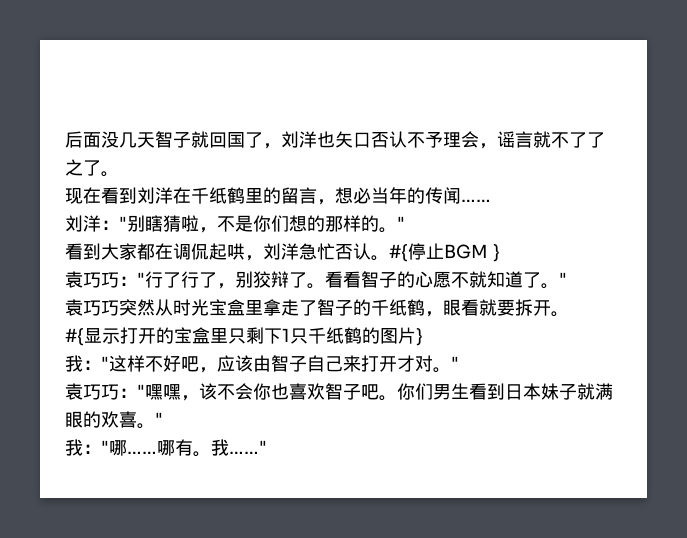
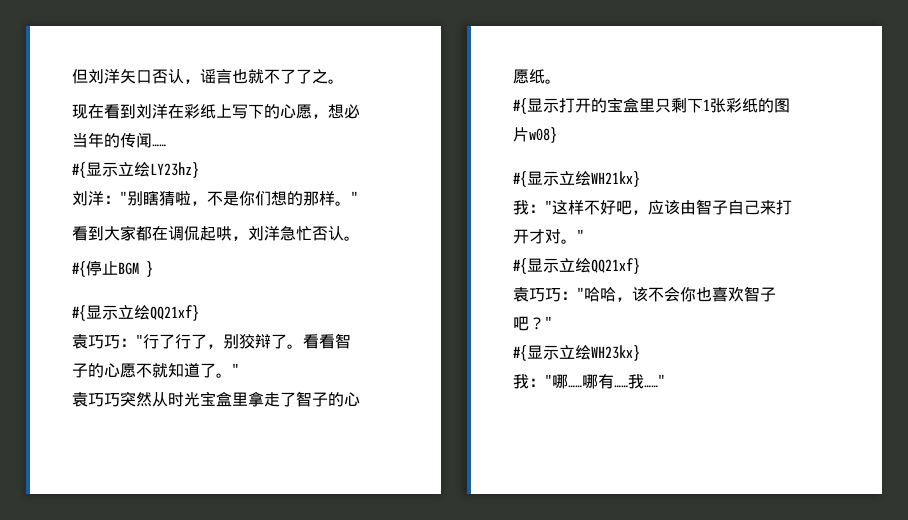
[65,131,533,149] 后面没几天智子就回国了，刘洋也矢口否认不予理会，谣言 -> [72,69,248,84] 但刘洋矢口否认，谣言也
[83,160,101,176] 了 -> (328, 76) none
[191,187,317,204] 千纸鹤里的留言 -> [184,104,312,119] 彩纸上写下的心愿
(491, 200) none -> [72,162,199,178] // #{显示立绘LY23hz}
[361,215,379,232] 的 -> (335, 198) none
(389, 258) none -> (360, 238) //
(500, 253) none -> [72,305,199,321] // #{显示立绘QQ21xf}
[371,299,551,317] 千纸鹤，眼看就要拆开 -> [344,392,360,406] [513,69,545,84] 心愿纸
[290,327,423,346] 只千纸鹤的图片} -> [710,98,790,113] [513,127,557,143] [513,171,640,187] 张彩纸的图片w08} // #{显示立绘WH21kx}
[65,383,181,400] // 袁巧巧："嘿嘿 -> [513,258,640,274] [513,286,616,302] // #{显示立绘QQ21xf} // 袁巧巧："哈哈
[379,383,613,401] [65,411,163,429] 。你们男生看到日本妹子就满眼的欢喜。" -> [529,316,552,330] [513,345,640,361] ？" // #{显示立绘WH23kx}
[193,451,211,457] 。 -> [614,385,628,388] ……

